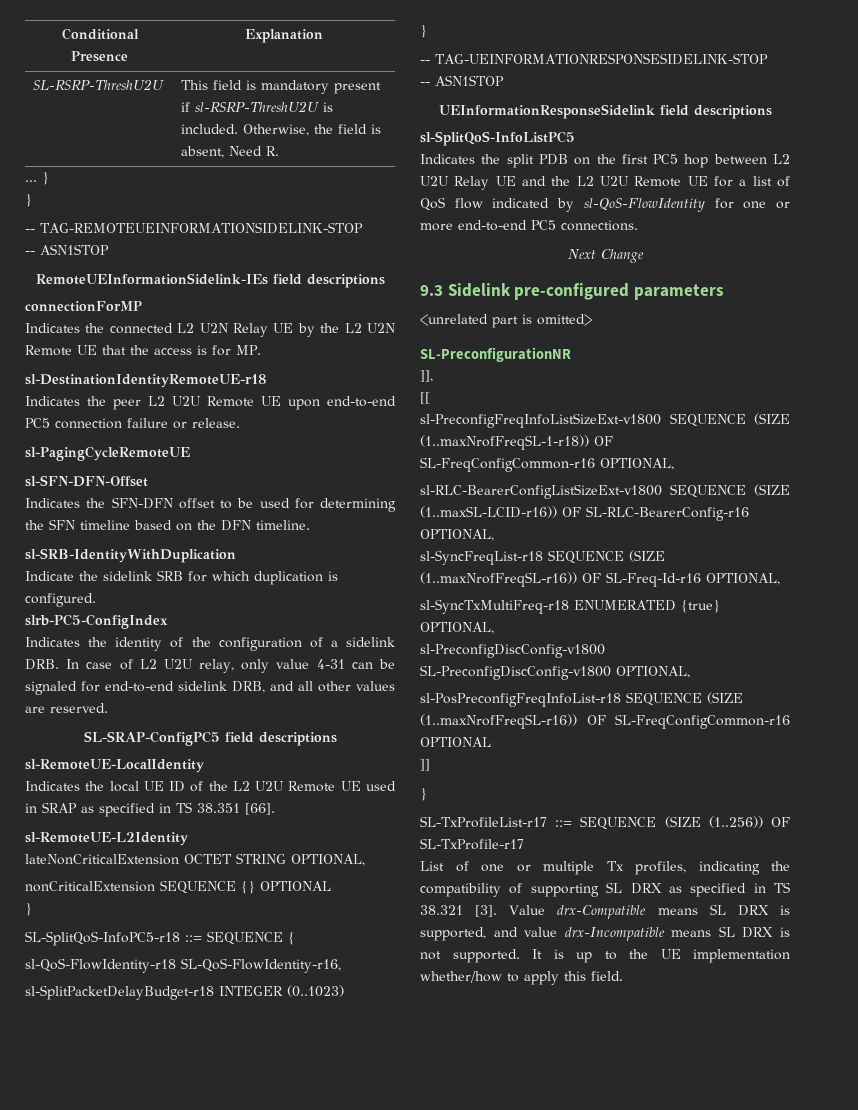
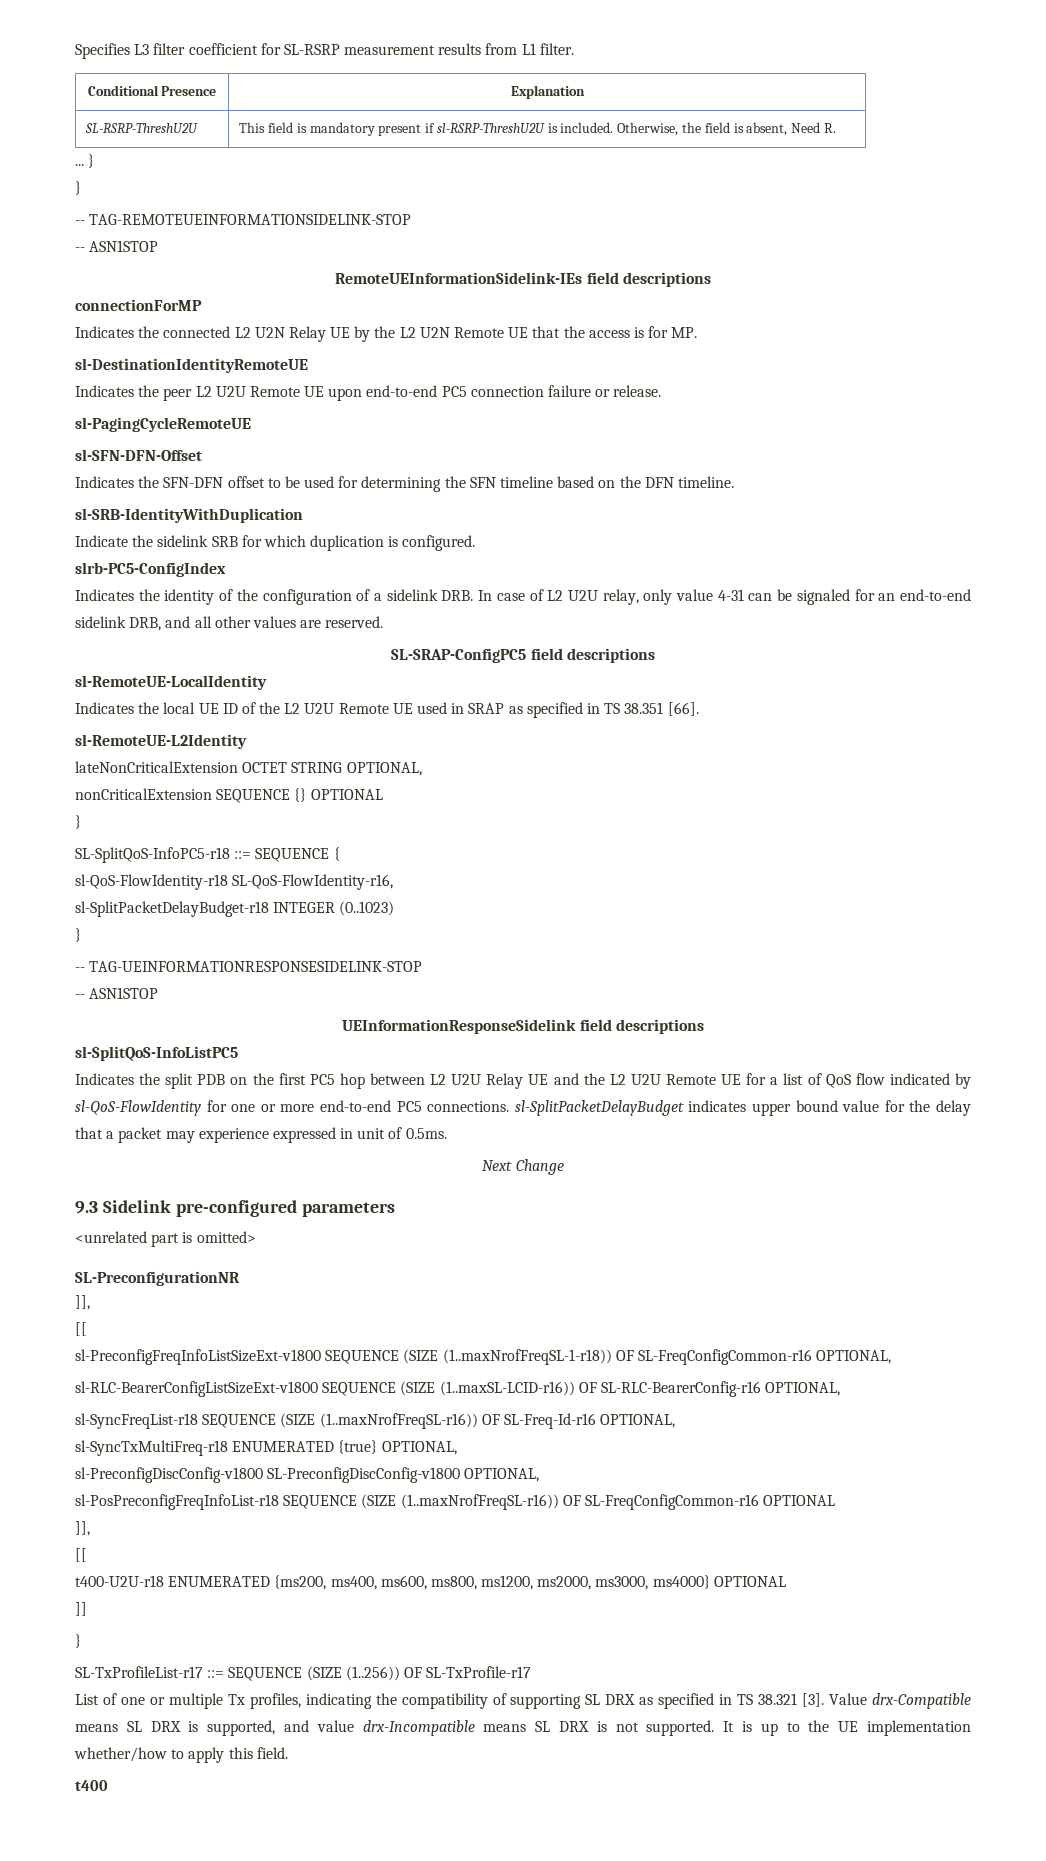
(61, 34) none -> [75,43,574,59] Specifies L3 filter coefficient for SL-RSRP measurement results from L1 filter. //
[25,374,267,388] sl-DestinationIdentityRemoteUE-r18 -> [75,358,308,373] sl-DestinationIdentityRemoteUE
(100, 686) none -> [878,593,896,601] an
(638, 225) none -> [514,1100,972,1116] [75,1127,447,1143] sl-SplitPacketDelayBudget indicates upper bound value for the delay that a packet may experience expressed in unit of 0.5ms.
(491, 742) none -> [75,1521,90,1536] [75,1548,87,1562] [75,1575,786,1590] // ]], // [[ // t400-U2U-r18 ENUMERATED {ms200, ms400, ms600, ms800, ms1200, ms2000, ms3000, ms4000} OPTIONAL
(623, 976) none -> [75,1780,108,1791] // t400

